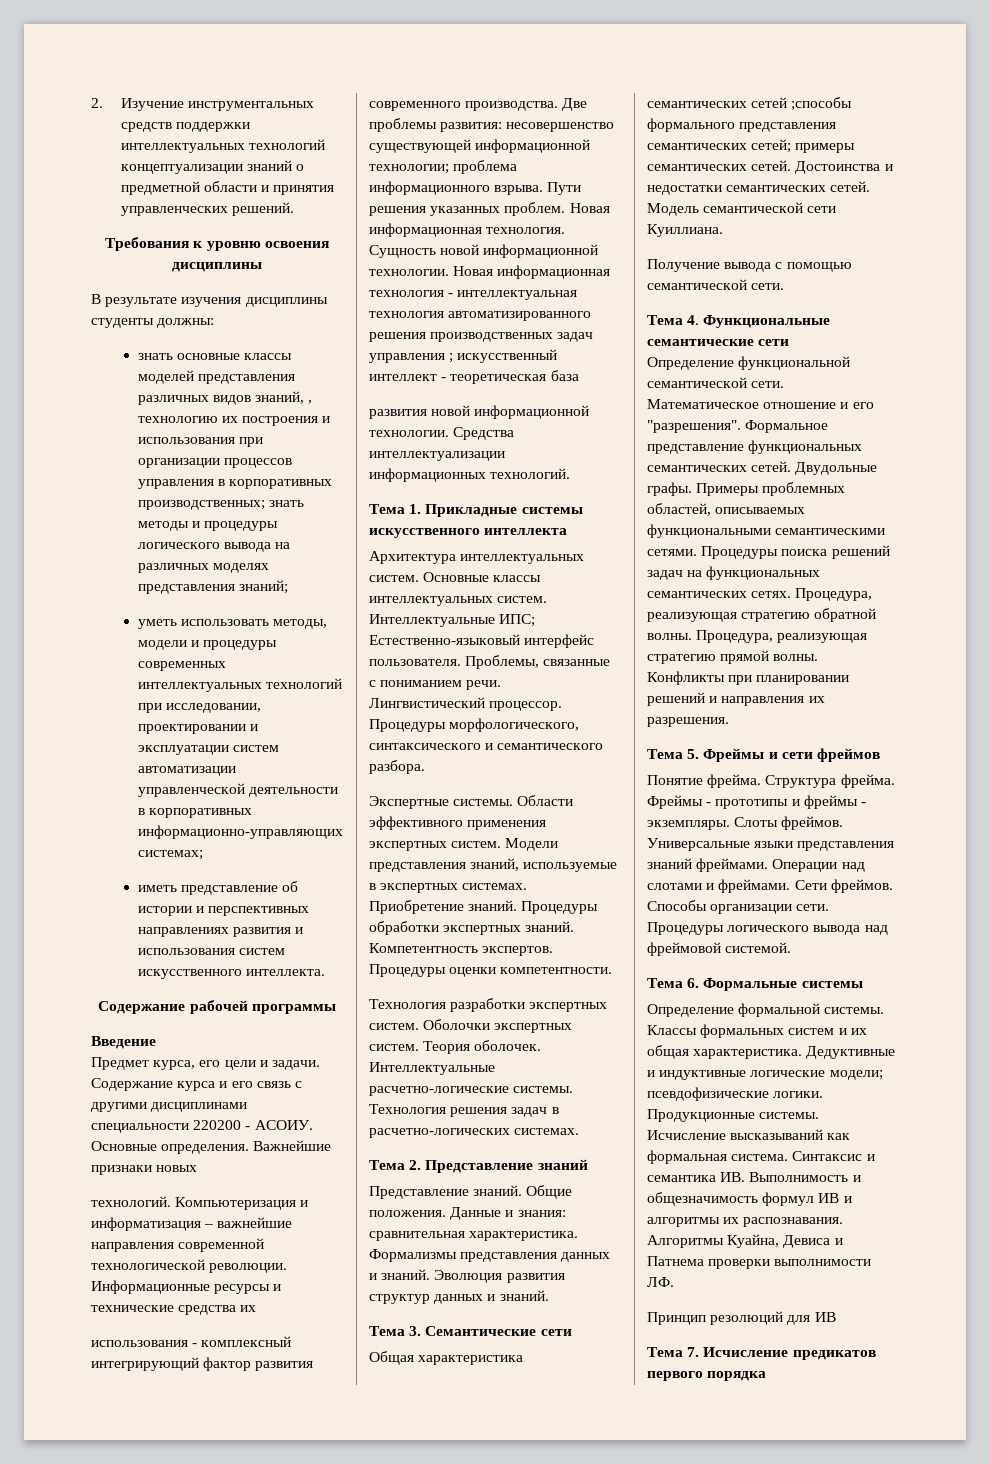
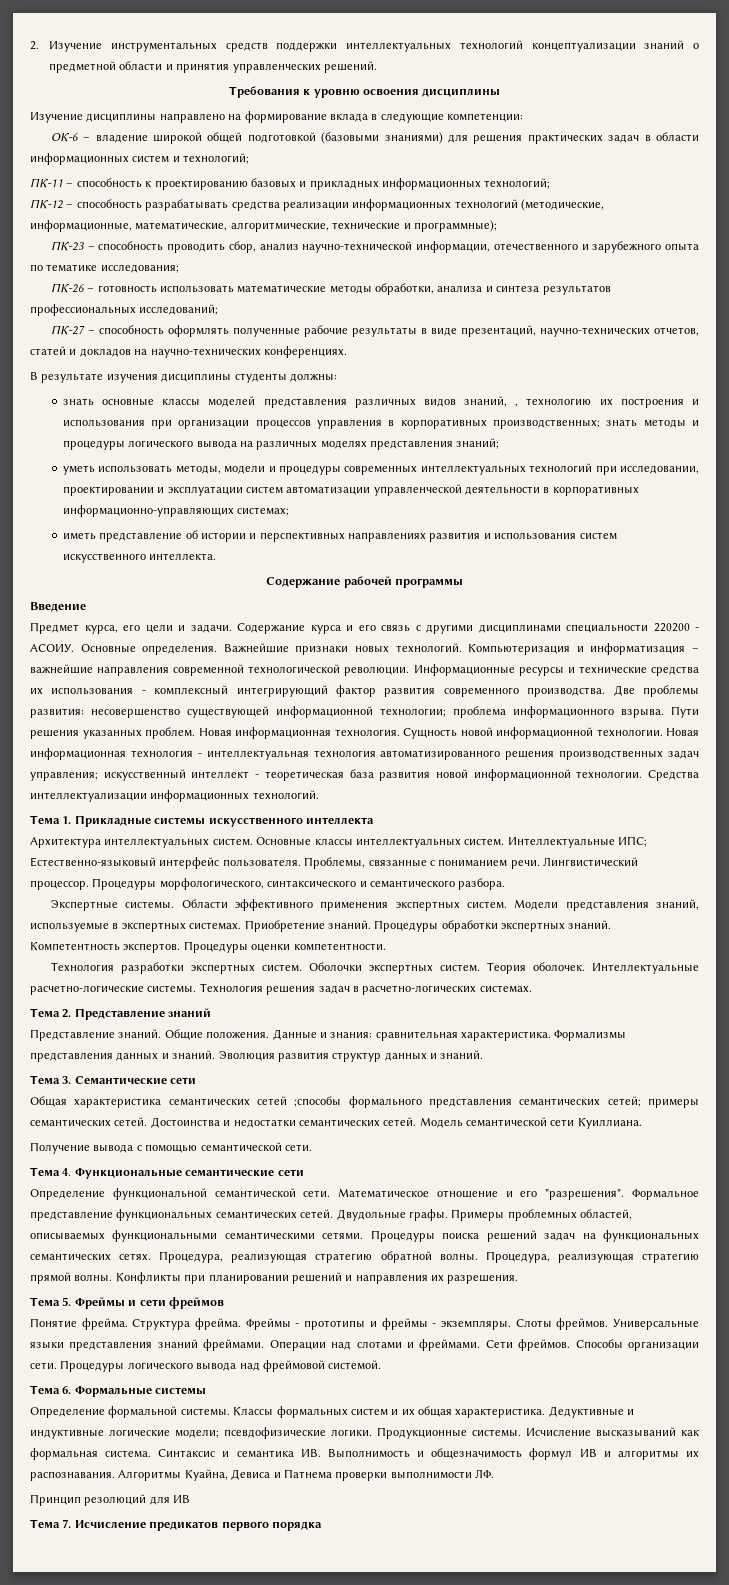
(262, 267) none -> [30,111,523,123] [50,132,700,144] [30,153,250,165] [30,178,551,190] [30,199,604,211] [30,220,497,232] [50,241,700,253] [30,264,179,273] [50,283,611,295] [30,304,219,316] [50,325,699,337] [30,346,347,358] // Изучение дисциплины направлено на формирование вклада в следующие компетенции: // ОК-6 – владение широкой общей подготовкой (базовыми знаниями) для решения практических задач в области информационных систем и технологий; // ПК-11 – способность к проектированию базовых и прикладных информационных технологий; // ПК-12 – способность разрабатывать средства реализации информационных технологий (методические, информационные, математические, алгоритмические, технические и программные); // ПК-23 – способность проводить сбор, анализ научно-технической информации, отечественного и зарубежного опыта по тематике исследования; // ПК-26 – готовность использовать математические методы обработки, анализа и синтеза результатов профессиональных исследований; // ПК-27 – способность оформлять полученные рабочие результаты в виде презентаций, научно-технических отчетов, статей и докладов на научно-технических конференциях.
(198, 1168) // -> (389, 649) none
(257, 1308) // -> (43, 691) none
[369,353,454,363] управления ; -> [30,771,98,781] управления;
(579, 375) // -> (374, 773) none

